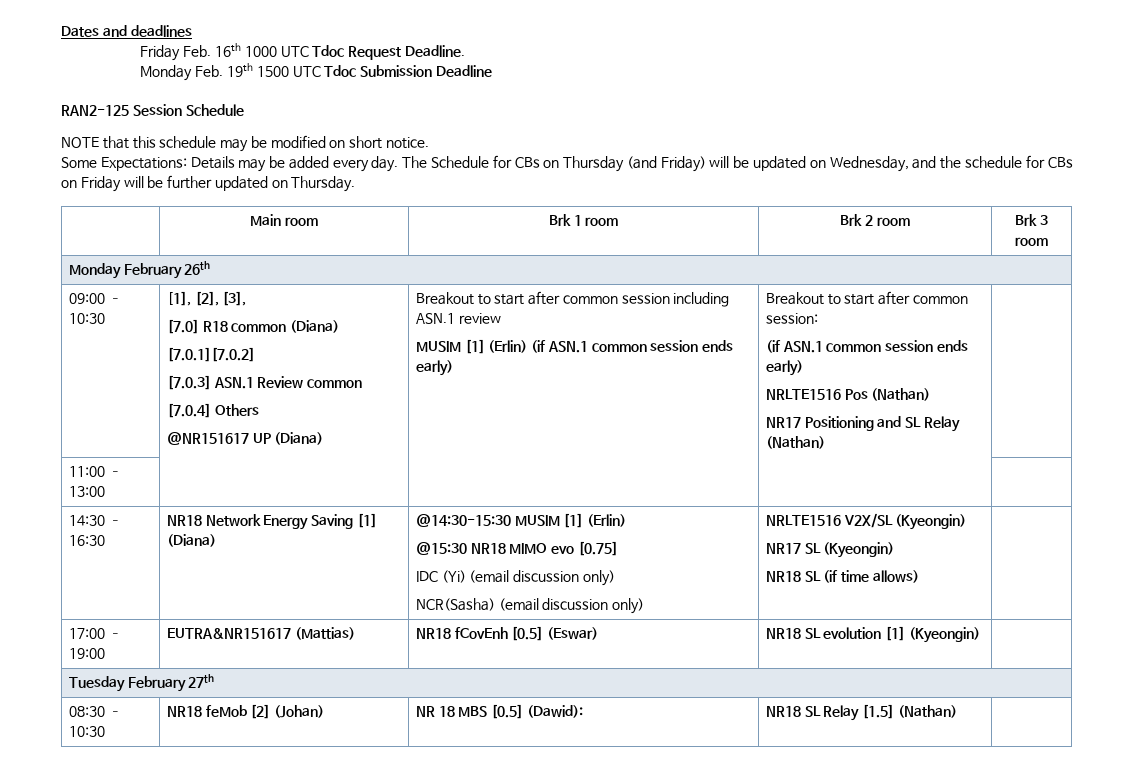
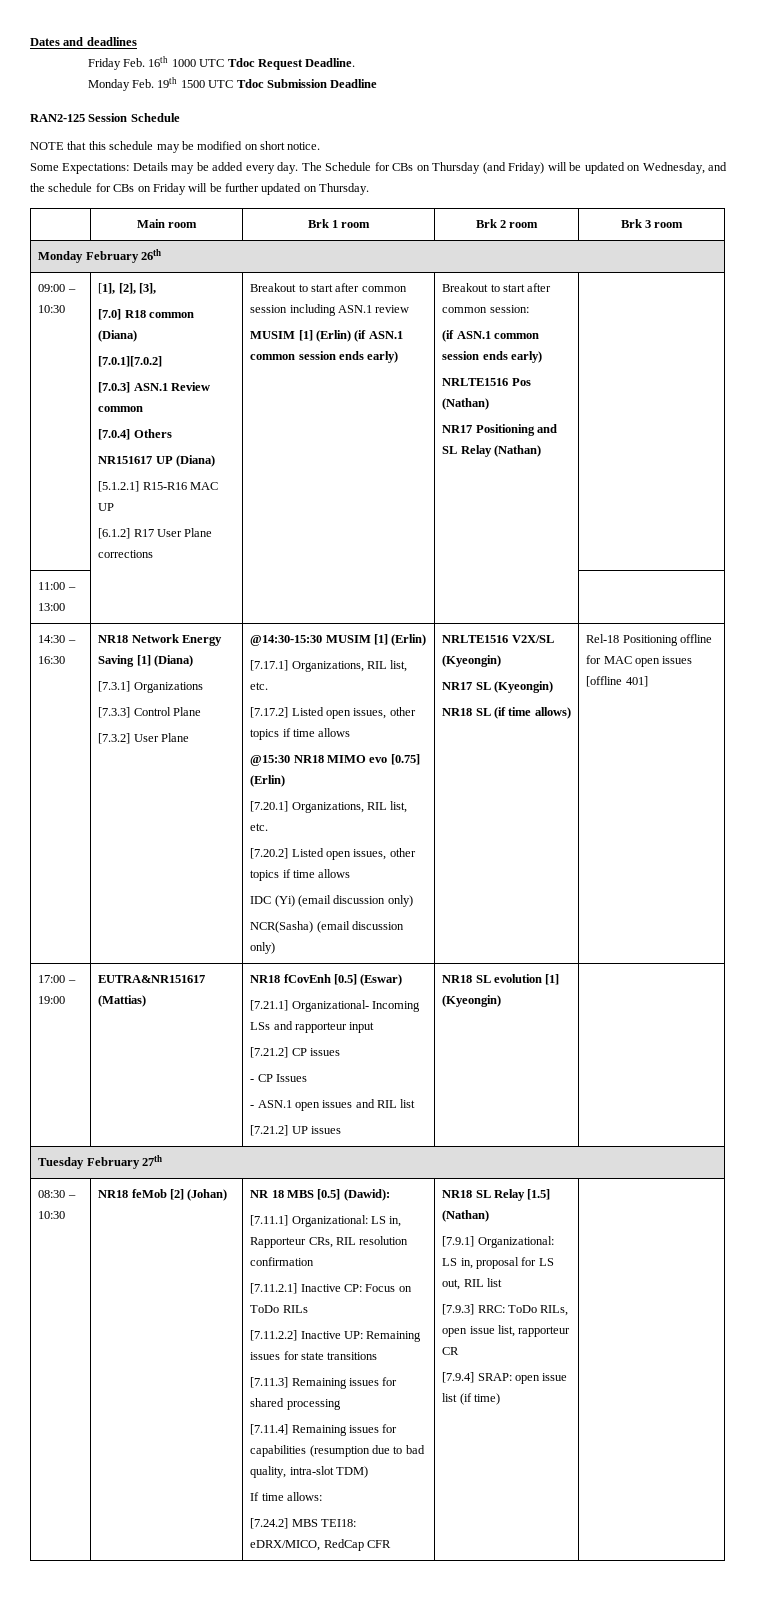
[166,432,249,445] @NR151617 -> [98,456,153,464] NR151617
(324, 438) none -> [98,481,218,492] [98,503,115,511] [98,528,213,539] [98,550,154,558] // [5.1.2.1] R15-R16 MAC UP // [6.1.2] R17 User Plane corrections
[415,513,627,528] | @14:30-15:30 MUSIM [1] (Erlin) -> [98,681,203,693] [98,707,201,718] [98,733,189,744] [250,634,427,646] [250,660,408,672] [250,682,269,690] [250,707,416,719] [250,728,351,740] // [7.3.1] Organizations // [7.3.3] Control Plane // [7.3.2] User Plane | @14:30-15:30 MUSIM [1] (Erlin) // [7.17.1] Organizations, RIL list, etc. // [7.17.2] Listed open issues, other topics if time allows
(618, 548) none -> [250,775,286,787] [250,801,408,813] [250,823,269,831] [250,848,416,860] [250,869,351,881] (Erlin) // [7.20.1] Organizations, RIL list, etc. // [7.20.2] Listed open issues, other topics if time allows
(919, 576) none -> [586,634,712,646] [586,655,693,667] [586,676,648,687] Rel-18 Positioning offline for MAC open issues [offline 401]
(599, 633) none -> [250,1000,420,1012] [250,1021,375,1033] [250,1047,340,1058] [250,1074,307,1082] [250,1099,416,1111] [250,1125,341,1136] // [7.21.1] Organizational- Incoming LSs and rapporteur input // [7.21.2] CP issues // - CP Issues // - ASN.1 open issues and RIL list // [7.21.2] UP issues
(583, 711) none -> [250,1215,402,1227] [250,1236,409,1248] [250,1257,315,1266] [250,1283,412,1294] [250,1305,308,1313] [250,1330,422,1342] [250,1351,378,1360] [250,1377,398,1389] [250,1398,341,1410] [250,1424,398,1436] [250,1445,425,1457] [250,1466,368,1478] [250,1492,322,1501] [250,1518,356,1529] [250,1539,391,1551] // [7.11.1] Organizational: LS in, Rapporteur CRs, RIL resolution confirmation // [7.11.2.1] Inactive CP: Focus on ToDo RILs // [7.11.2.2] Inactive UP: Remaining issues for state transitions // [7.11.3] Remaining issues for shared processing // [7.11.4] Remaining issues for capabilities (resumption due to bad quality, intra-slot TDM) // If time allows: // [7.24.2] MBS TEI18: eDRX/MICO, RedCap CFR
(957, 711) none -> [442,1236,554,1248] [442,1257,554,1269] [442,1278,502,1290] [442,1304,569,1316] [442,1325,571,1337] [442,1347,460,1355] [442,1372,568,1384] [442,1393,500,1405] // [7.9.1] Organizational: LS in, proposal for LS out, RIL list // [7.9.3] RRC: ToDo RILs, open issue list, rapporteur CR // [7.9.4] SRAP: open issue list (if time)

